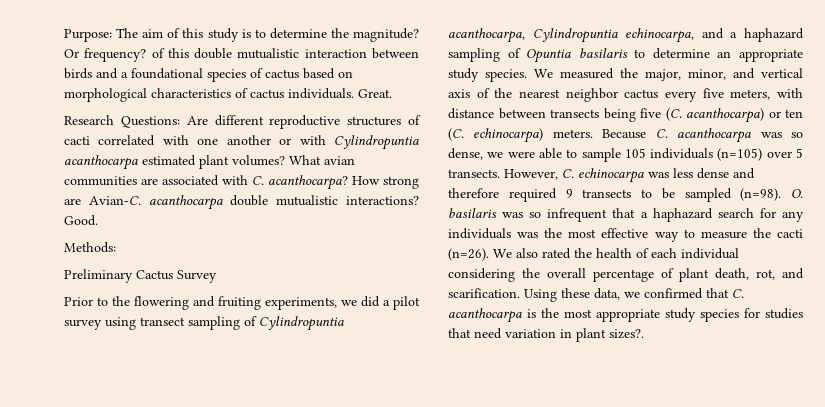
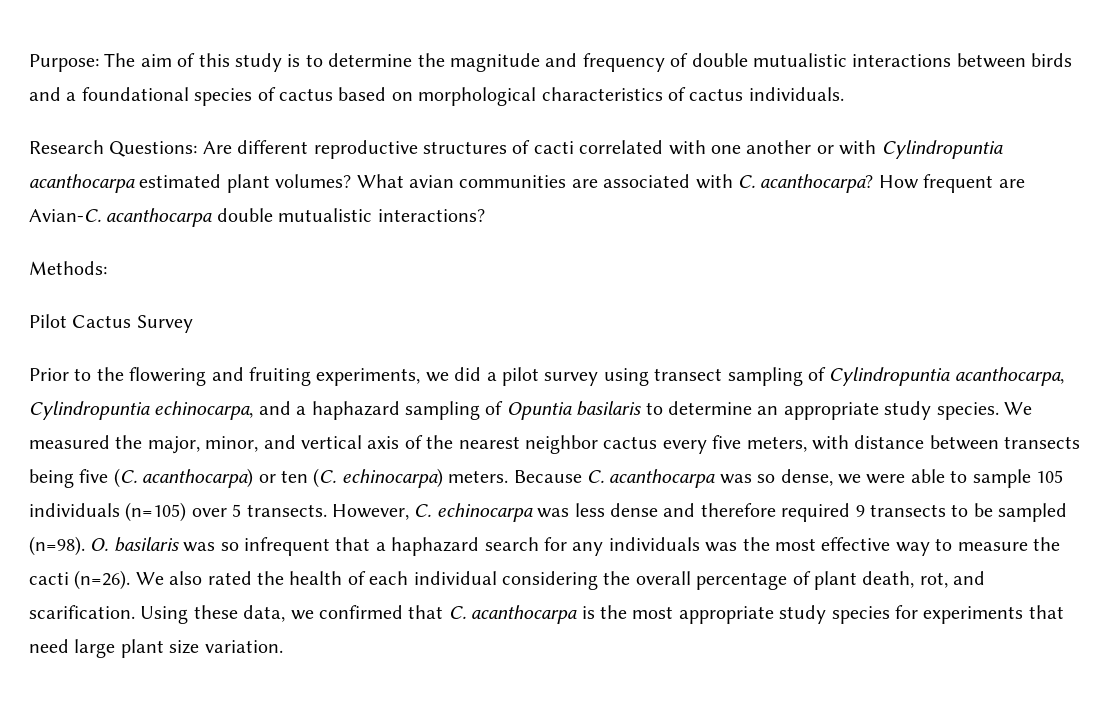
[353,28,419,42] [64,48,367,62] magnitude? Or frequency? of this double mutualistic interaction -> [449,53,952,72] magnitude and frequency of double mutualistic interactions
[358,89,392,98] Great. -> (844, 94) none
[383,176,419,189] strong -> [923,174,994,193] frequent
[64,215,98,226] Good. -> (485, 215) none
[64,269,133,283] Preliminary -> [29,314,67,328] Pilot
[765,308,803,319] studies -> [923,606,1024,624] experiments
[505,328,644,342] variation in plant sizes?. -> [74,639,283,658] large plant size variation.

